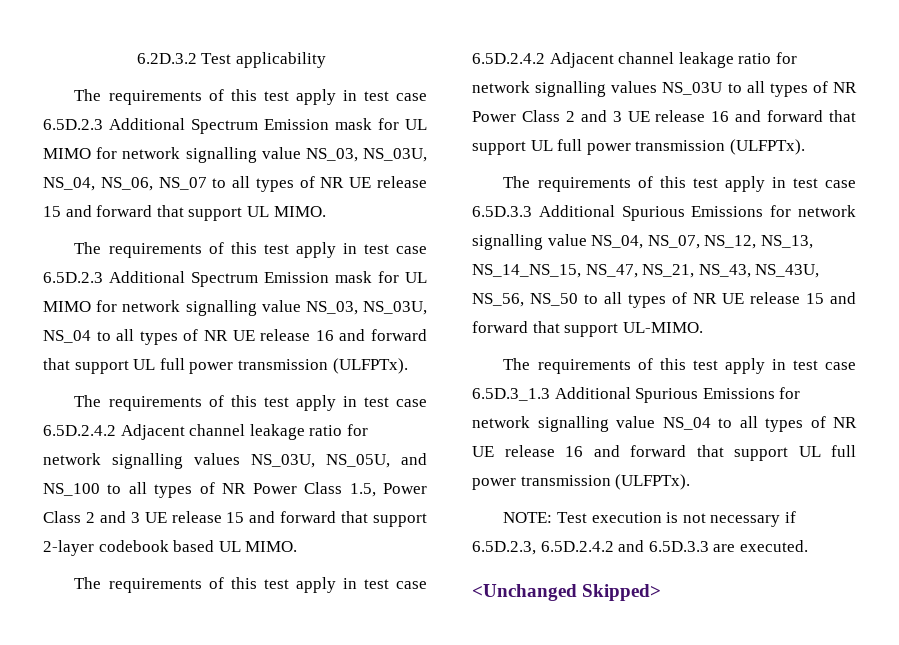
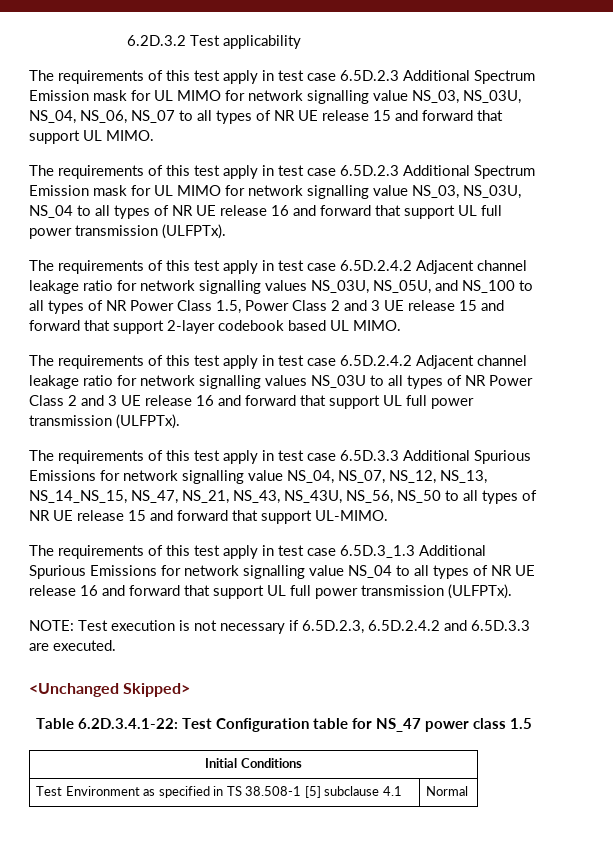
(662, 592) none -> [35,718,532,732] [205,758,302,768] [36,786,402,798] [426,786,469,796] // Table 6.2D.3.4.1-22: Test Configuration table for NS_47 power class 1.5 // Initial Conditions // Test Environment as specified in TS 38.508-1 [5] subclause 4.1 | Normal

